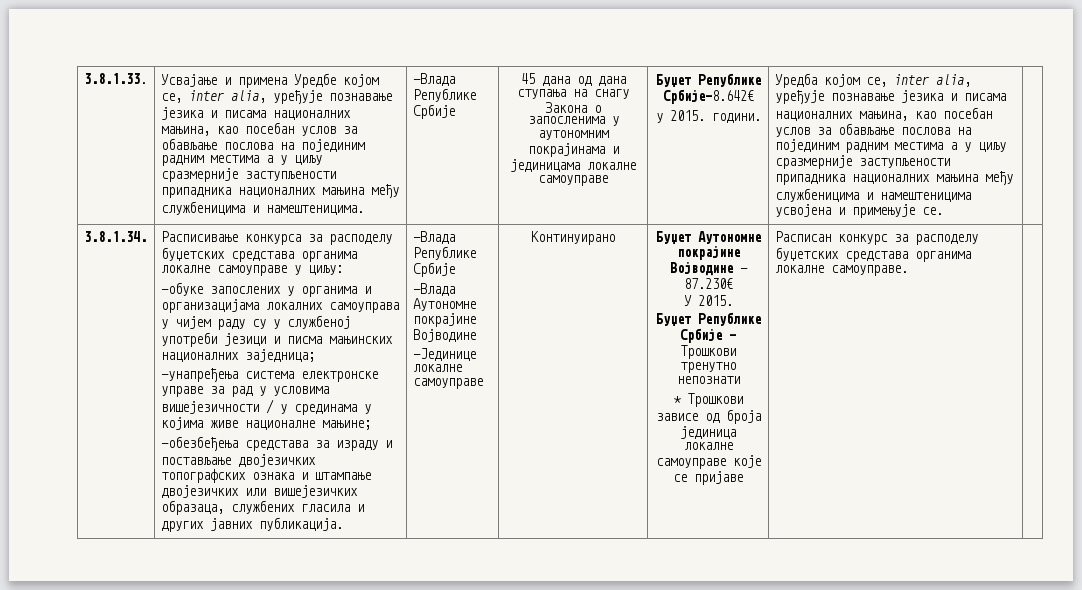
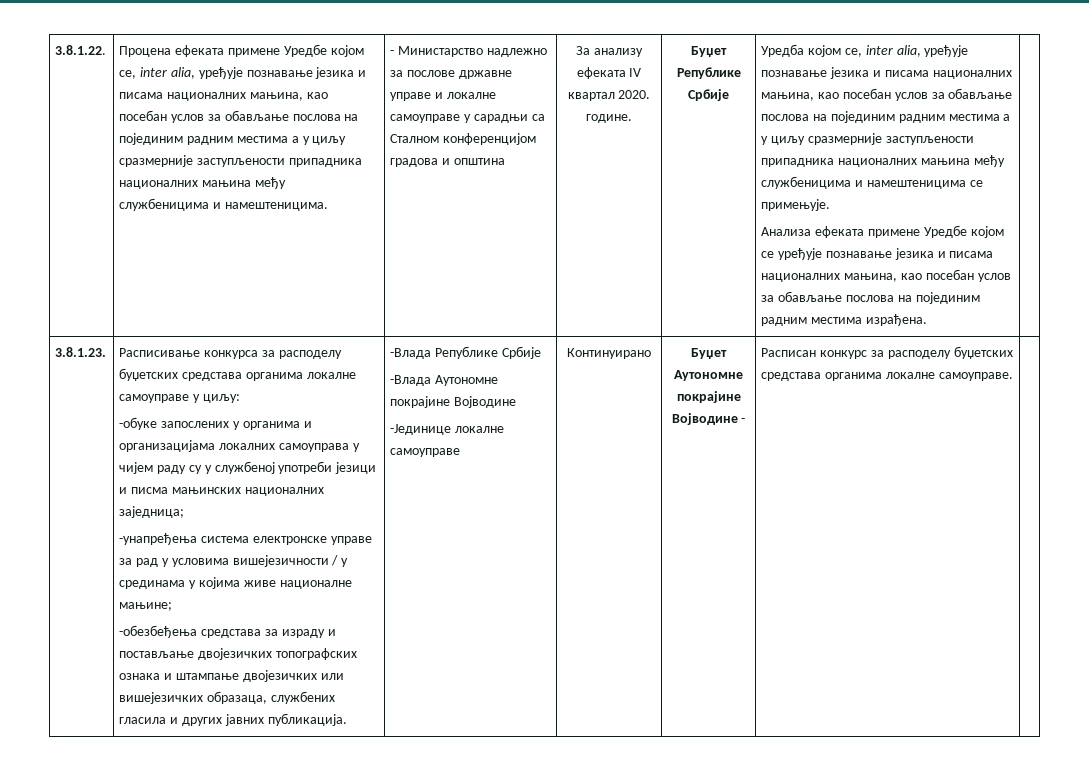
[83,73,147,84] [160,74,287,88] 3.8.1.33. | Усвајање и примена -> [55,45,107,55] [119,45,280,57] 3.8.1.22. | Процена ефеката примене
[412,73,455,86] [412,88,476,102] [412,104,455,119] [520,73,626,86] [517,89,629,99] [545,102,601,113] [527,116,619,126] [538,130,609,140] [527,143,619,157] [510,159,636,172] [538,175,608,186] [655,73,761,87] [662,89,754,104] [655,110,761,123] -Влада Републике Србије | 45 дана од дана ступања на снагу Закона о запосленима у аутономним покрајинама и јединицама локалне самоуправе | Буџет Републике Србије-8.642€ // у 2015. години. -> [390,46,547,57] [390,70,512,79] [390,92,496,101] [390,114,545,123] [390,133,537,145] [390,158,505,167] [576,46,643,57] [576,67,642,79] [567,90,651,101] [586,114,632,123] [691,46,727,57] [676,67,741,79] [688,89,729,101] - Министарство надлежно за послове државне управе и локалне самоуправе у сарадњи са Сталном конференцијом градова и општина | За анализу ефеката IV квартал 2020. године. | Буџет Републике Србије
[774,204,943,218] [83,231,147,242] усвојена и примењује се. | // 3.8.1.34. -> [969,180,983,187] [761,199,831,211] [761,225,1004,238] [761,248,994,261] [761,269,1011,282] [761,291,980,304] [761,314,927,327] [55,347,107,357] се примењује. // Анализа ефеката примене Уредбе којом се уређује познавање језика и писама националних мањина, као посебан услов за обављање послова на појединим радним местима израђена. | // 3.8.1.23.
[683,278,733,289] [683,295,733,306] [655,312,761,326] [680,328,736,343] [680,345,736,359] [680,362,736,373] [676,376,740,384] [673,393,743,407] [655,409,761,424] [680,426,736,439] [683,442,733,450] [655,455,761,469] [673,471,743,485] 87.230€ // У 2015. // Буџет Републике Србије – Трошкови тренутно непознати // * Трошкови зависе од броја јединица локалне самоуправе које се пријаве -> (746, 420) none

